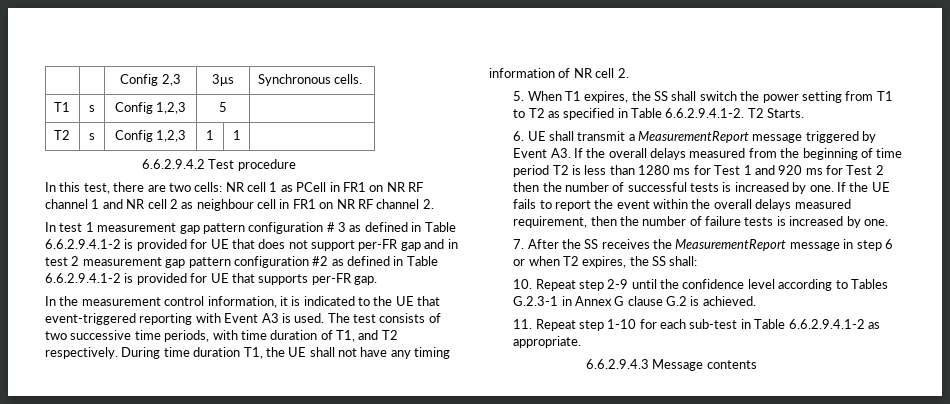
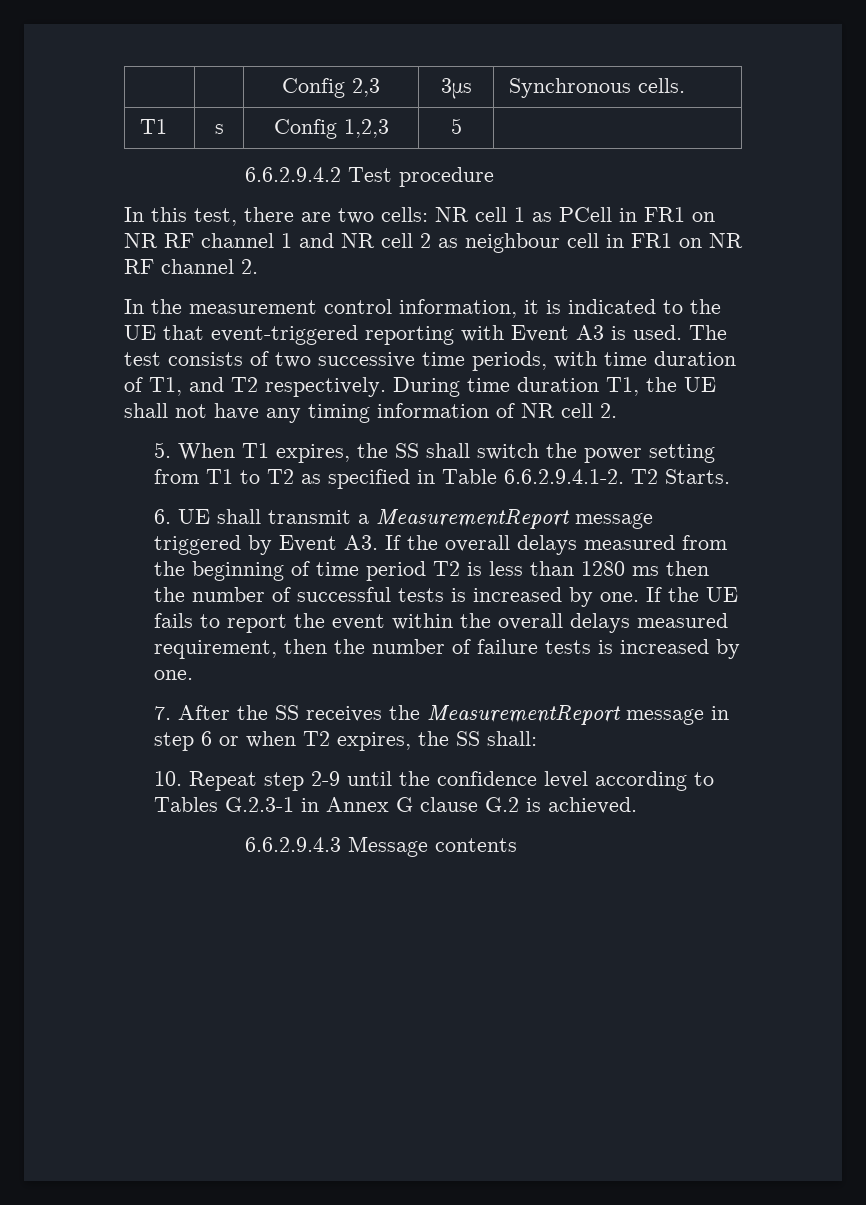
[53,130,70,140] [89,133,95,140] [114,130,187,142] [206,130,214,140] [232,130,241,140] // T2 | s | Config 1,2,3 | 1 | 1 | -> (462, 126) none
[45,222,456,234] [45,239,458,251] [45,256,438,268] [45,273,377,285] // In test 1 measurement gap pattern configuration # 3 as defined in Table 6.6.2.9.4.1-2 is provided for UE that does not support per-FR gap and in test 2 measurement gap pattern configuration #2 as defined in Table 6.6.2.9.4.1-2 is provided for UE that supports per-FR gap. -> (258, 266) none
[693,165,884,175] for Test 1 and 920 ms for Test 2 -> (660, 571) none
[513,319,880,331] [513,336,582,348] // 11. Repeat step 1-10 for each sub-test in Table 6.6.2.9.4.1-2 as appropriate. -> (638, 805) none

